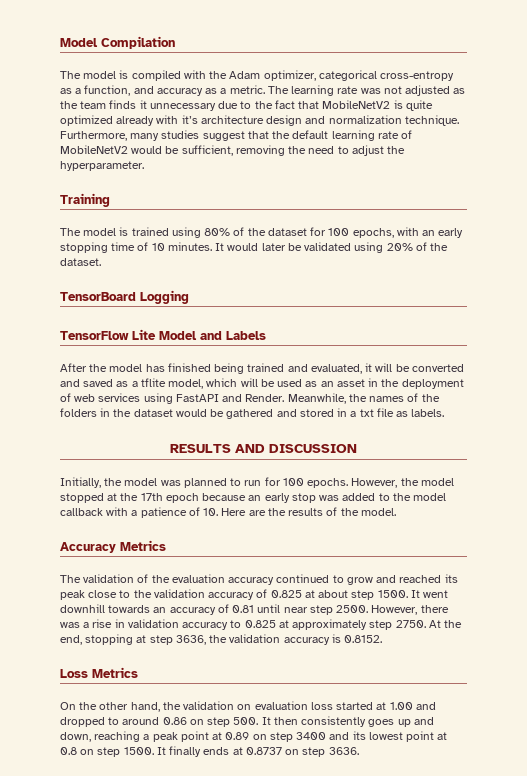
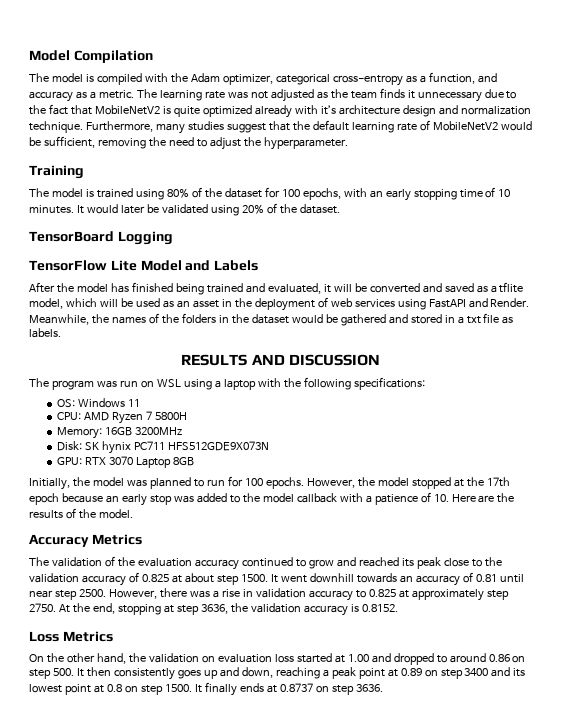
(357, 448) none -> [29,377,425,390] [56,398,140,408] [56,411,187,424] [56,427,182,439] [56,441,269,454] [56,456,194,468] // The program was run on WSL using a laptop with the following specifications: // OS: Windows 11 // CPU: AMD Ryzen 7 5800H // Memory: 16GB 3200MHz // Disk: SK hynix PC711 HFS512GDE9X073N // GPU: RTX 3070 Laptop 8GB

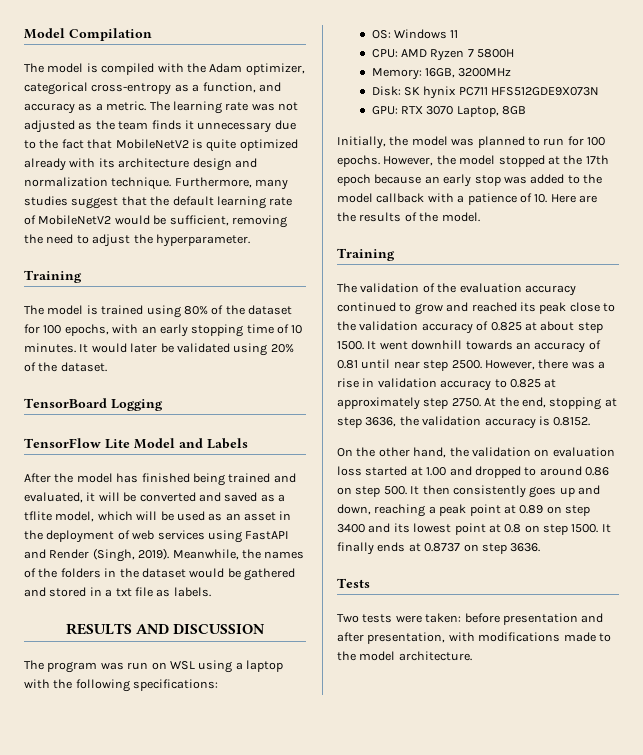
[320,105,336,115] it’s -> [98,158,115,168] its
[490,298,530,307] Render. -> [49,548,170,562] Render (Singh, 2019).
[104,427,132,436] 16GB -> [424,68,455,78] 16GB,
[135,457,171,468] Laptop -> [456,106,499,117] Laptop,
[29,534,142,547] Accuracy Metrics -> [337,248,395,261] Training
[29,631,113,642] // Loss Metrics -> (591, 421) none
(383, 688) none -> [337,578,370,588] [337,613,604,625] [337,632,611,644] [337,651,472,661] // Tests // Two tests were taken: before presentation and after presentation, with modifications made to the model architecture.

